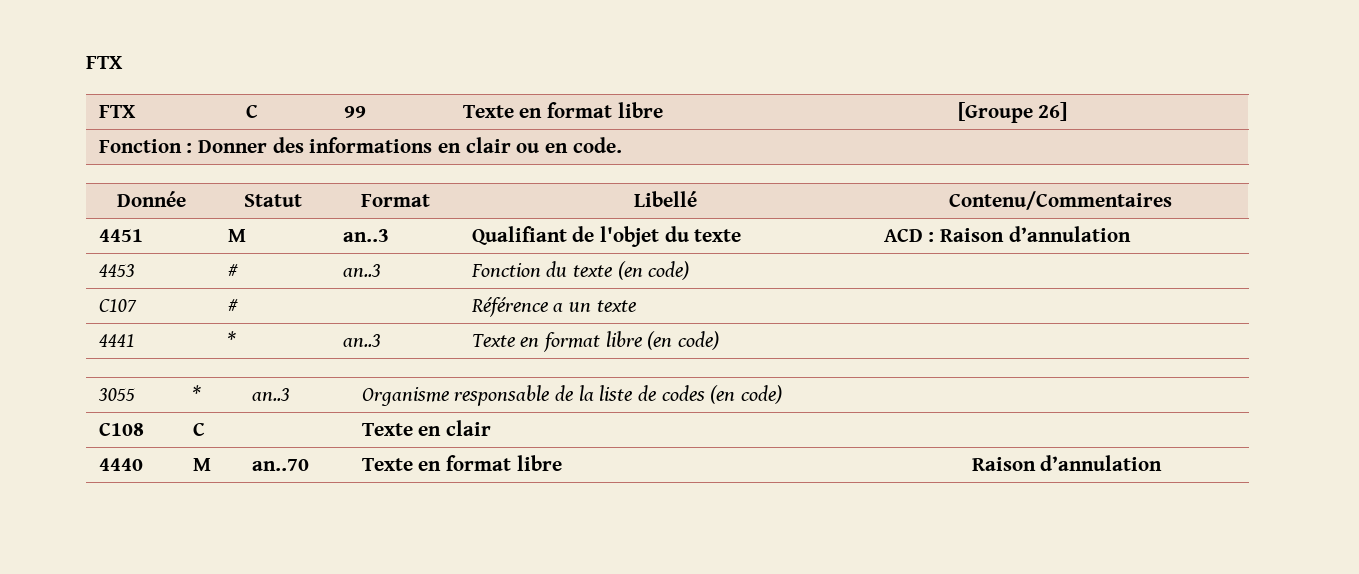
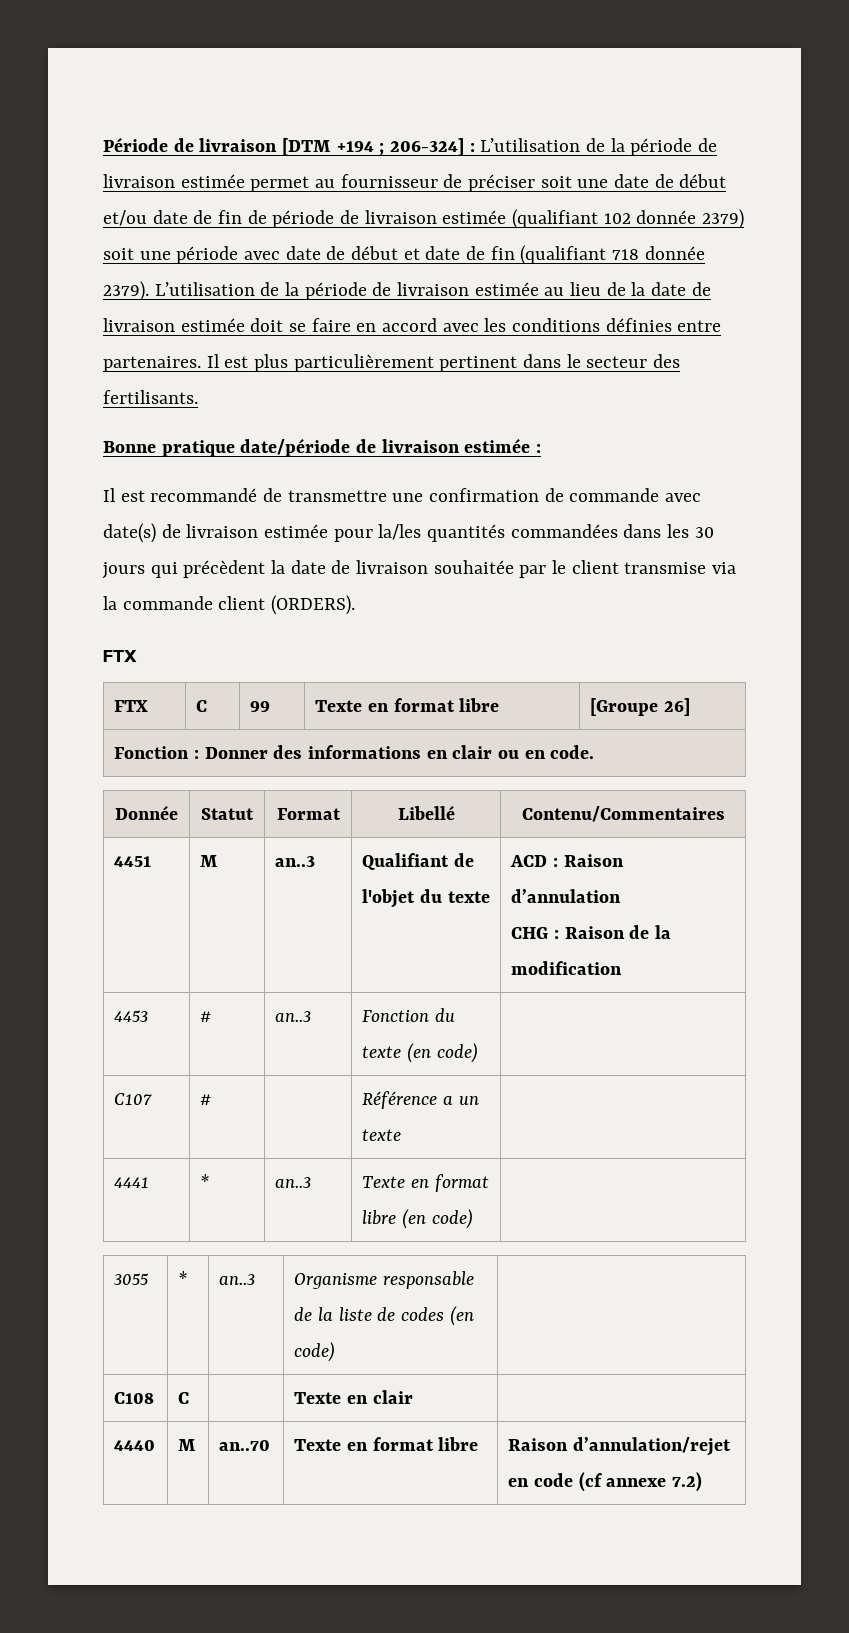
(86, 62) none -> [103,137,718,156] [103,174,727,192] [103,209,745,229] [103,245,705,265] [103,281,711,301] [103,318,722,332] [103,354,681,372] [103,390,198,404] [103,438,542,457] [103,488,702,502] [103,523,714,543] [102,560,737,579] [103,595,356,615] Période de livraison [DTM +194 ; 206-324] : L’utilisation de la période de livraison estimée permet au fournisseur de préciser soit une date de début et/ou date de fin de période de livraison estimée (qualifiant 102 donnée 2379) soit une période avec date de début et date de fin (qualifiant 718 donnée 2379). L’utilisation de la période de livraison estimée au lieu de la date de livraison estimée doit se faire en accord avec les conditions définies entre partenaires. Il est plus particulièrement pertinent dans le secteur des fertilisants. // Bonne pratique date/période de livraison estimée : // Il est recommandé de transmettre une confirmation de commande avec date(s) de livraison estimée pour la/les quantités commandées dans les 30 jours qui précèdent la date de livraison souhaitée par le client transmise via la commande client (ORDERS). //
(1131, 234) none -> [511,925,671,939] [511,961,623,975] // CHG : Raison de la modification
[1040,455,1163,471] d’annulation -> [572,1437,731,1456] [508,1472,702,1492] d’annulation/rejet en code (cf annexe 7.2)

